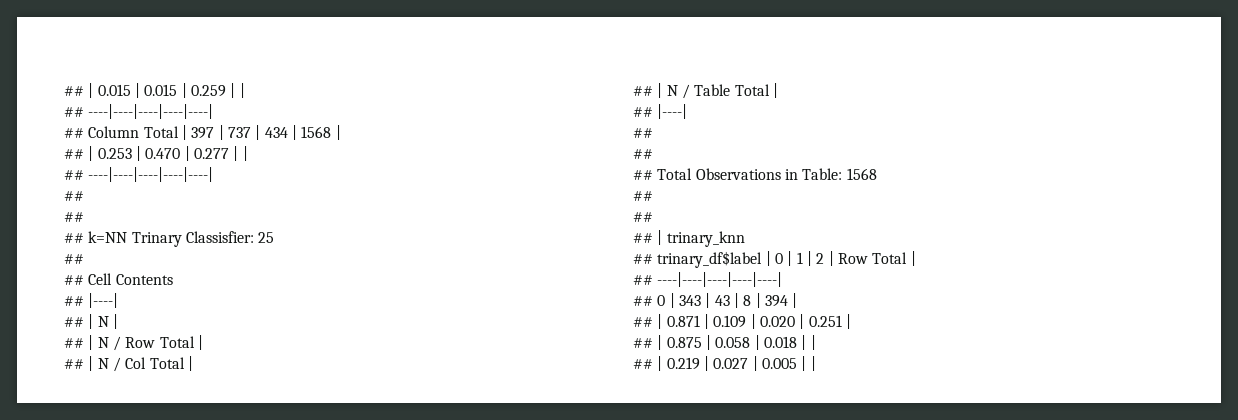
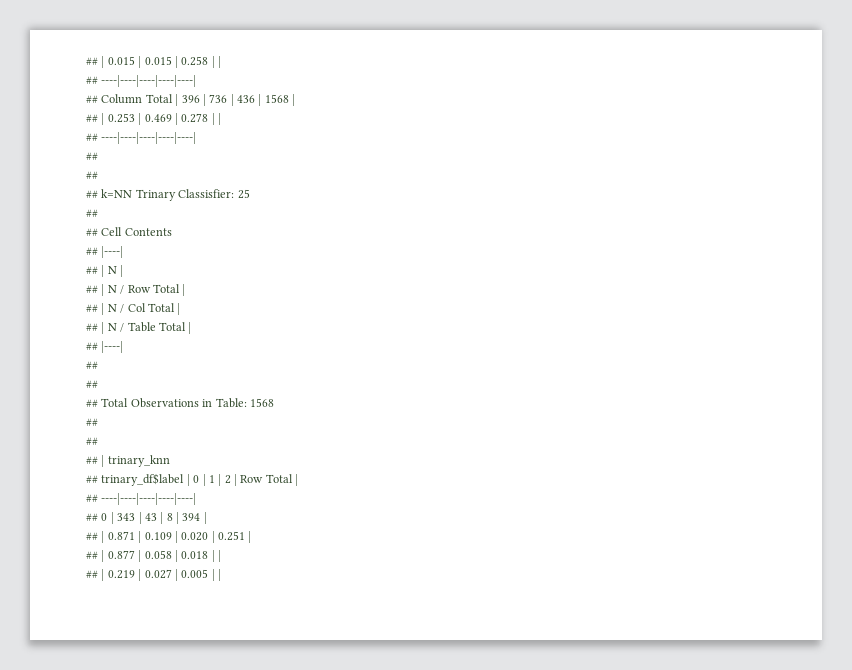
[190,85,226,97] 0.259 -> [181,56,209,66] 0.258
[191,125,288,140] 397 | 737 | 434 -> [181,94,255,106] 396 | 736 | 436
[145,146,229,161] 0.470 | 0.277 -> [144,113,209,125] 0.469 | 0.278
[666,337,702,348] 0.875 -> [107,550,135,559] 0.877

